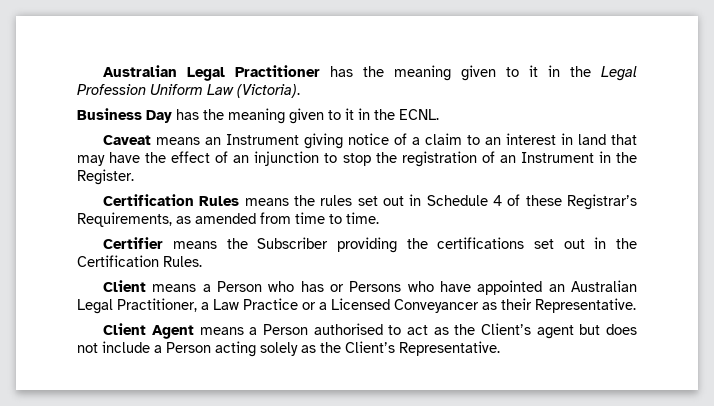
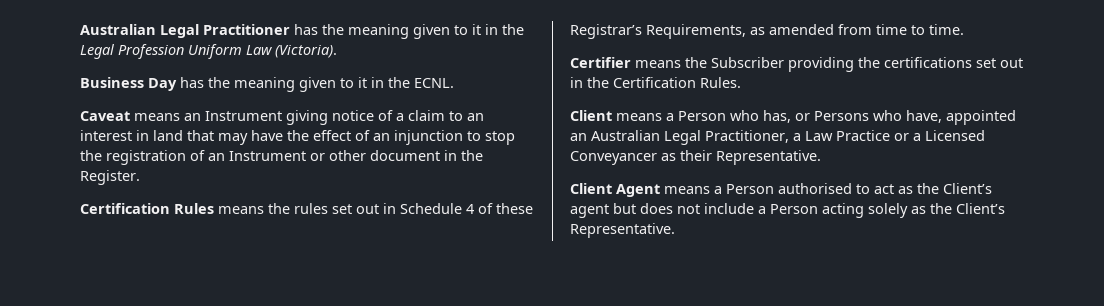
(594, 157) none -> [310,150,440,161] or other document
[300,281,324,292] has -> [763,110,791,123] has,
[440,281,472,292] have -> [906,110,942,123] have,

